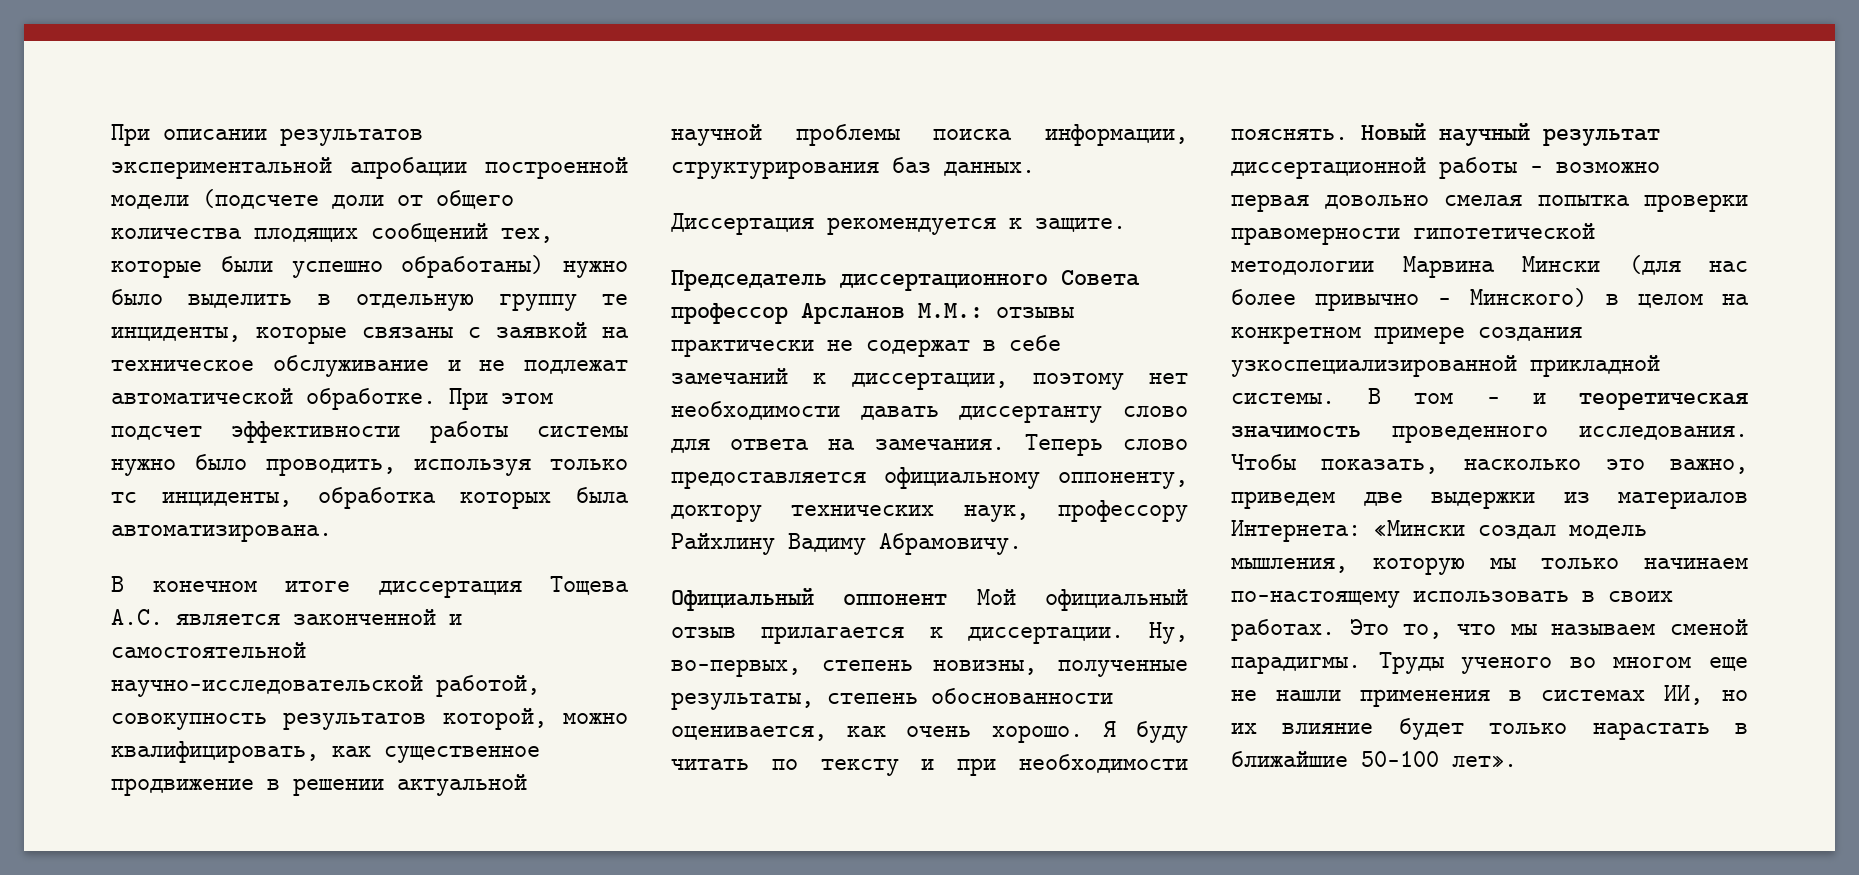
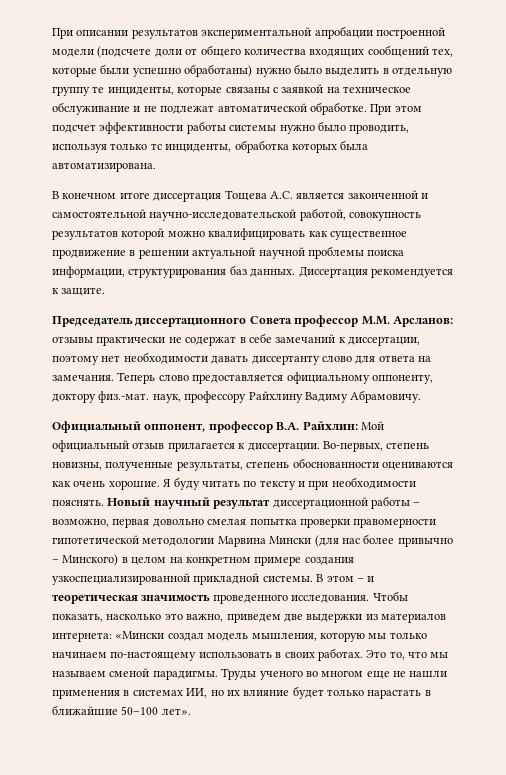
[254,228,358,242] плодящих -> [309,49,365,57] входящих
[442,708,628,730] [111,741,319,763] которой, можно квалифицировать, -> [121,228,306,240] которой можно квалифицировать
(1035, 169) // -> (296, 273) none
[801,303,983,324] Арсланов М.М.: -> [361,316,453,327] М.М. Арсланов:
[791,505,935,516] технических -> [98,391,150,403] физ.-мат.
[843,594,948,605] оппонент -> [144,421,358,433] оппонент, профессор В.А. Райхлин:
[1149,622,1188,644] [671,659,801,677] Ну, во-первых, -> [322,441,383,452] Во-первых,
[671,725,827,741] оценивается, -> [381,461,453,470] оцениваются
[991,725,1083,743] хорошо. -> [108,480,160,490] хорошие.
[1556,161,1660,173] возможно -> [52,519,109,527] возможно,
[1414,393,1454,404] том -> [326,575,354,582] этом
[1231,520,1361,542] Интернета: -> [52,632,112,642] интернета:

